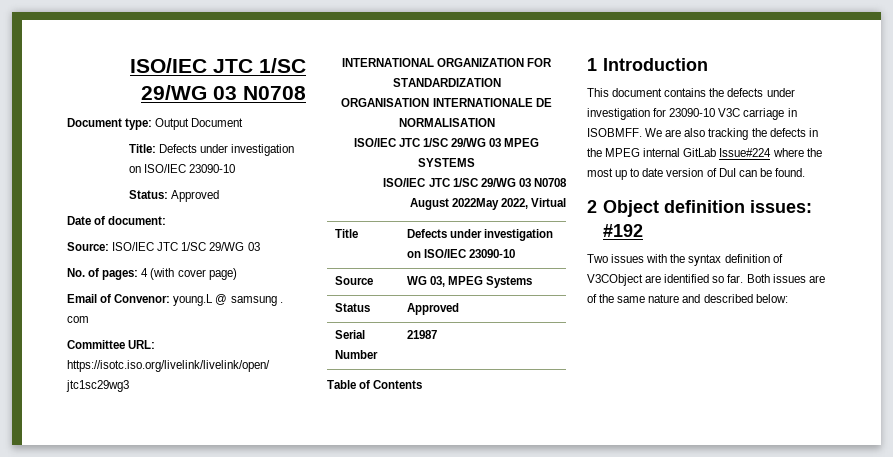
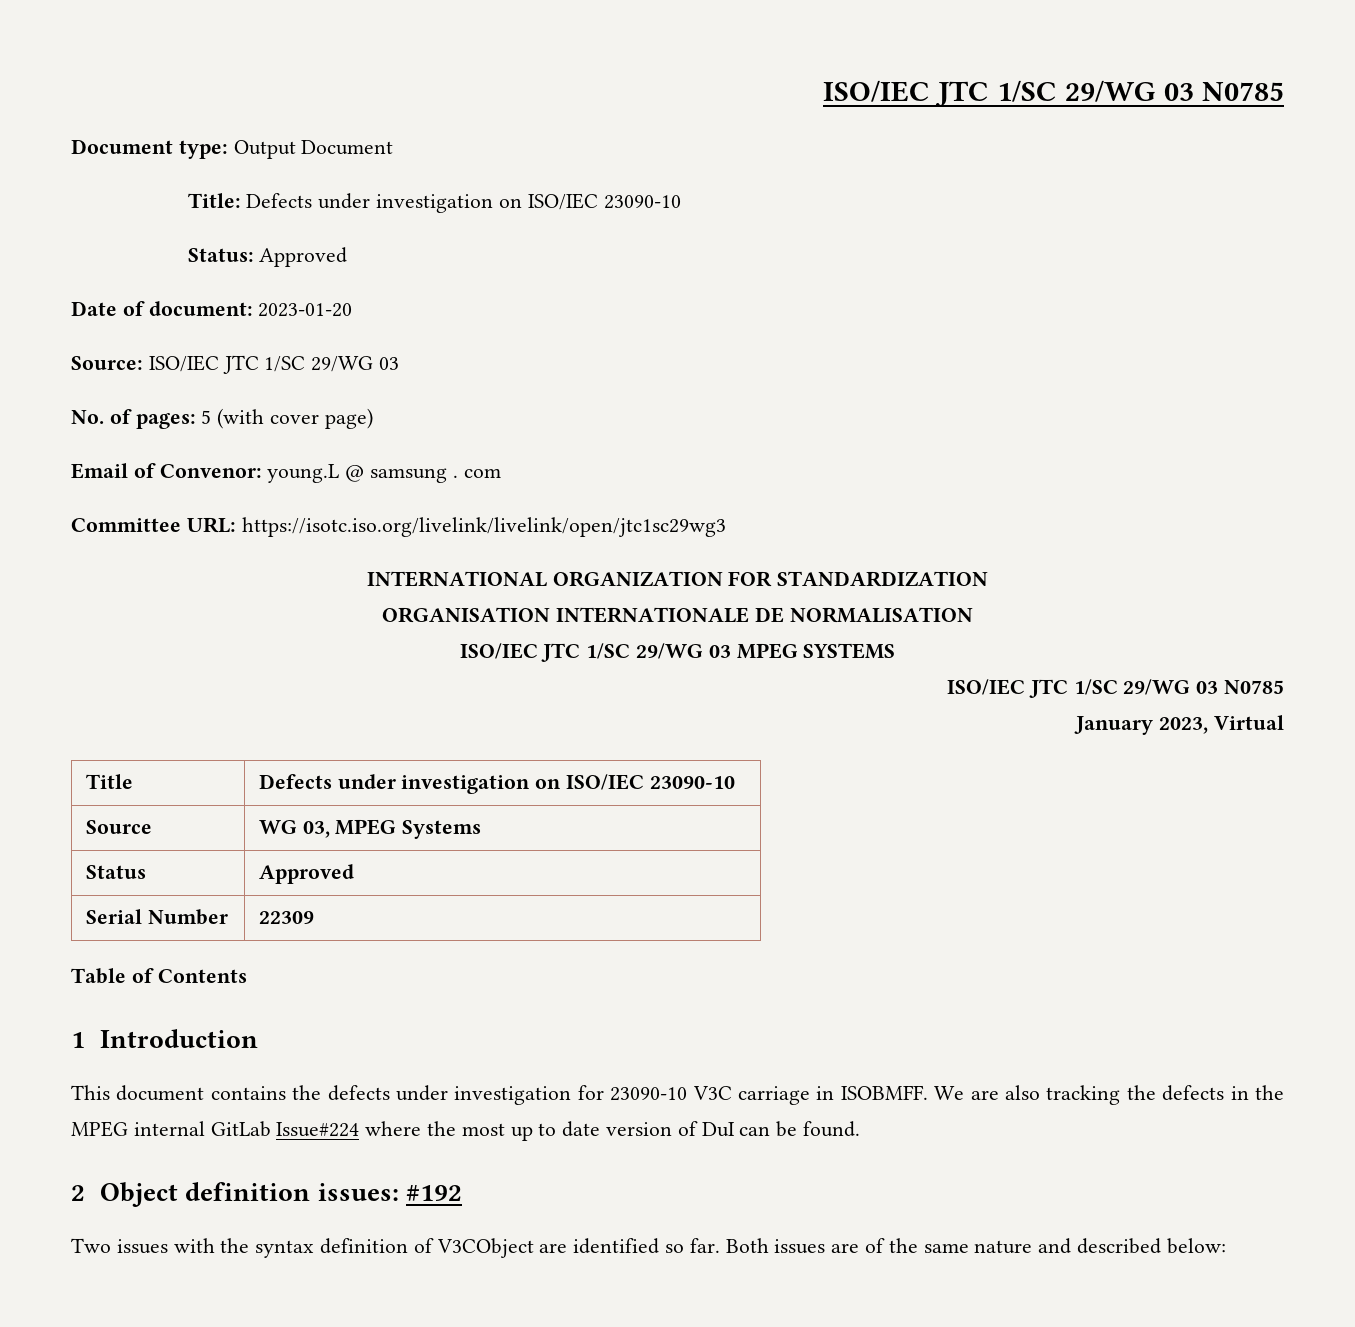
[130,58,306,73] [141,85,306,100] ISO/IEC JTC 1/SC 29/WG 03 N0708 -> [823,80,1284,107] ISO/IEC JTC 1/SC 29/WG 03 N0785
(167, 220) none -> [258,303,353,317] 2023-01-20
[141,268,149,277] 4 -> [201,410,212,424] 5
[534,178,567,187] [409,198,528,210] N0708 // August 2022May 2022, -> [1224,680,1284,694] [1074,716,1209,735] N0785 // January 2023,
[406,330,437,339] 21987 -> [258,911,314,924] 22309

